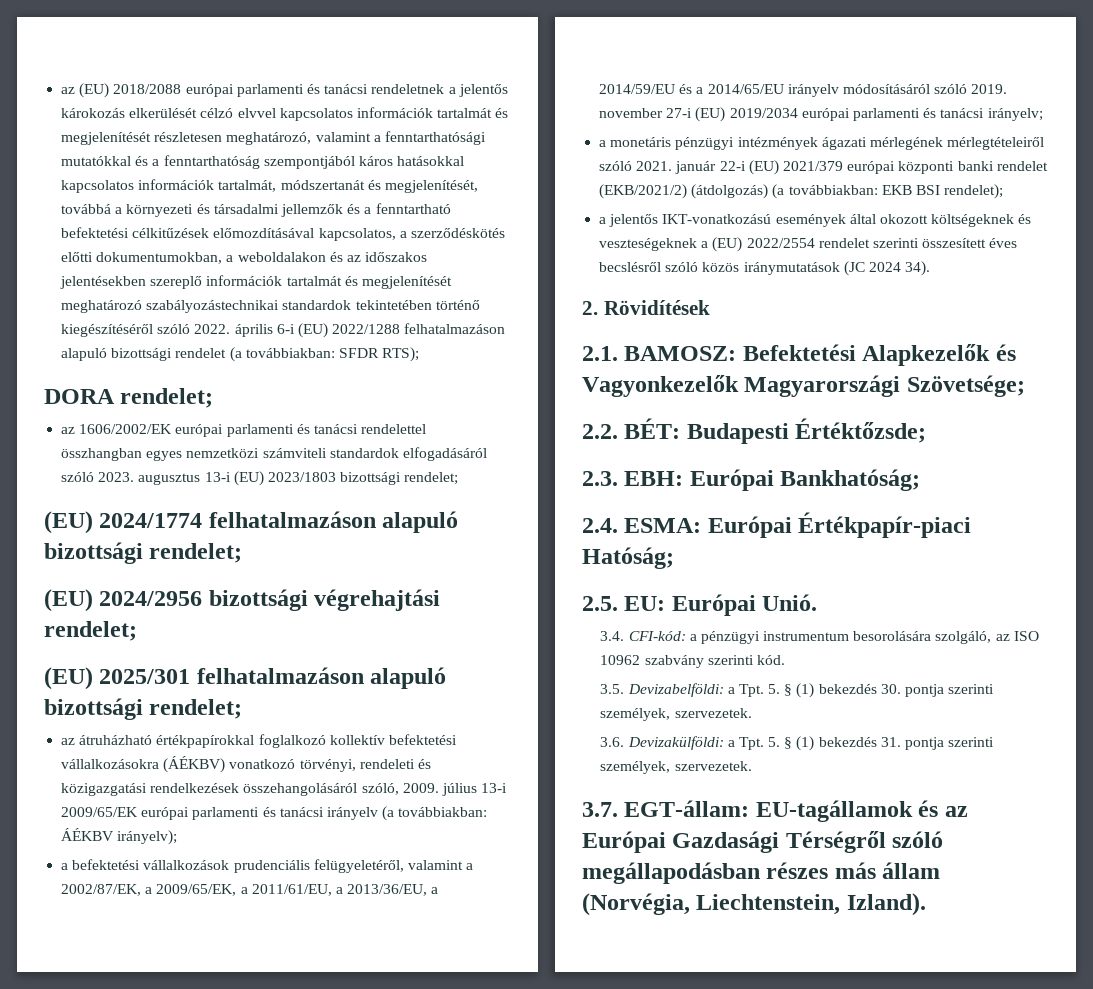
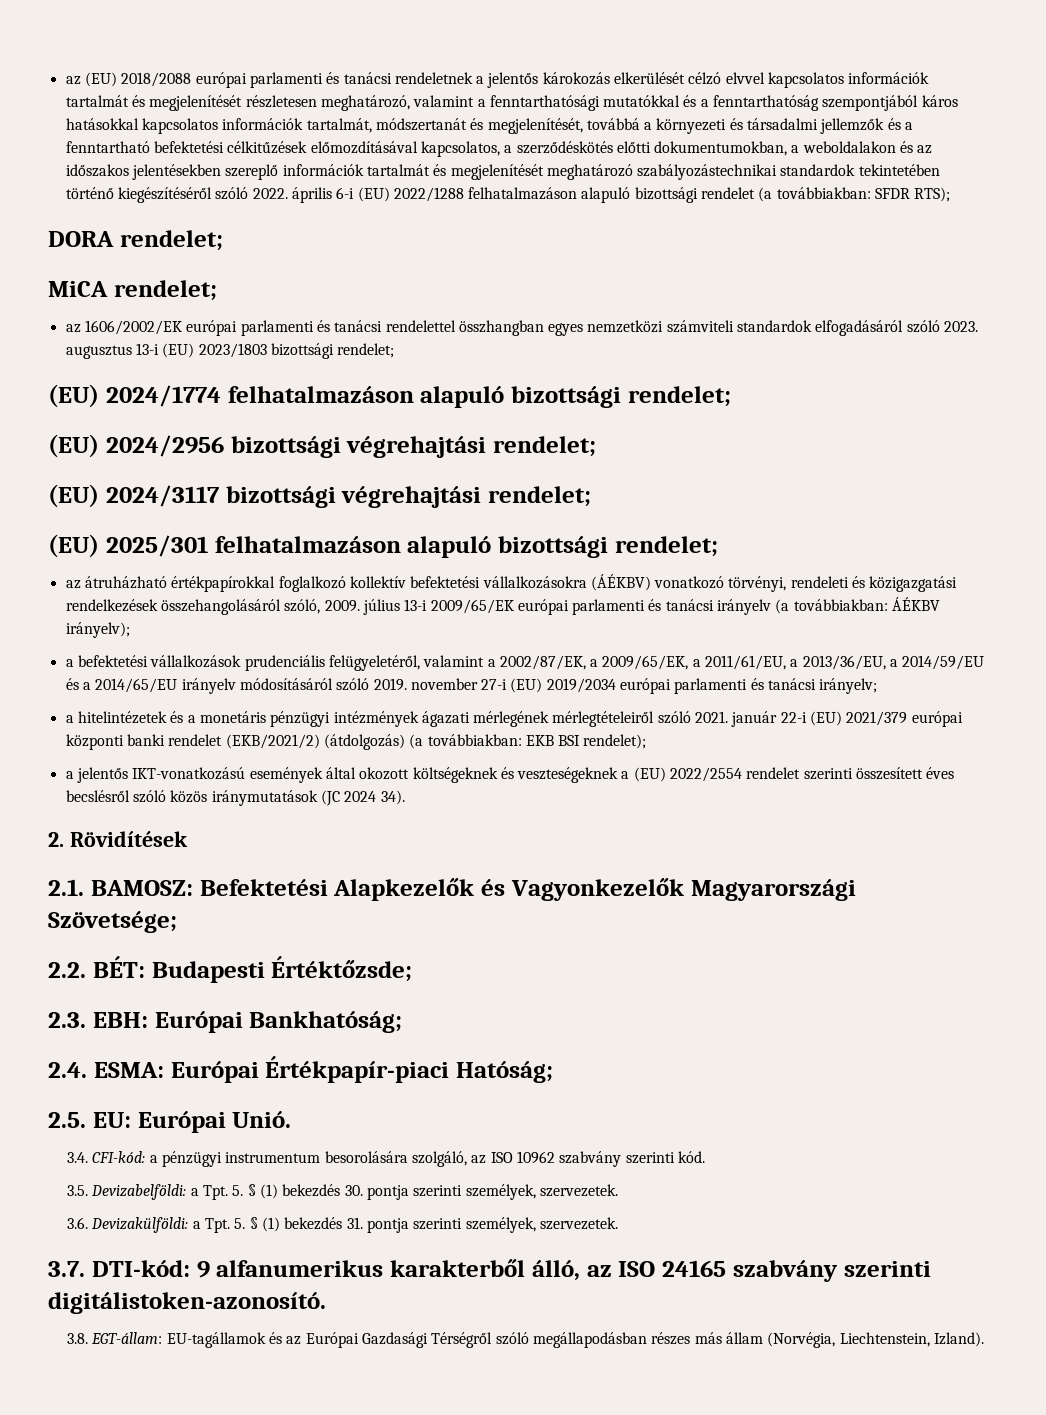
(214, 398) none -> [48,280,217,301] // MiCA rendelet;
(137, 631) none -> [48,484,591,508] // (EU) 2024/3117 bizottsági végrehajtási rendelet;
(607, 143) none -> [77,711,196,724] hitelintézetek és a
(618, 809) none -> [91,1259,931,1282] [48,1292,326,1314] [67,1333,89,1344] DTI-kód: 9 alfanumerikus karakterből álló, az ISO 24165 szabvány szerinti digitálistoken-azonosító. // 3.8.

